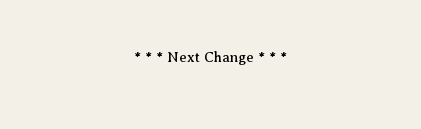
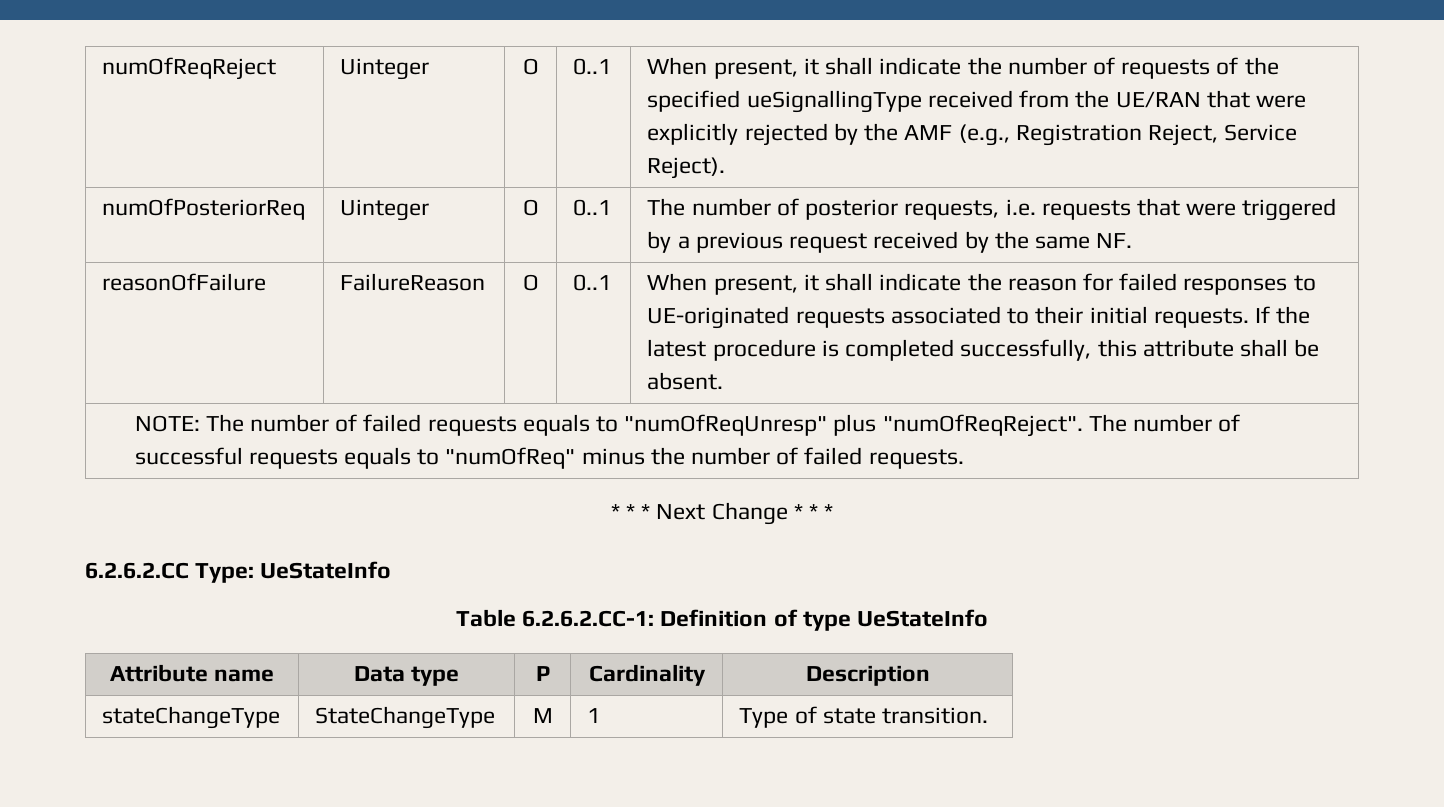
(134, 57) none -> [102,57,277,80] [340,58,430,80] [522,58,539,75] [573,58,612,75] [647,57,1279,79] [647,90,1306,113] [647,123,1298,146] [647,157,726,179] [102,198,306,220] [340,199,430,221] [522,199,539,216] [573,199,612,216] [647,198,1337,221] [647,231,1133,253] [102,273,267,291] [340,273,486,291] [522,274,539,291] [573,274,612,291] [647,273,1316,295] [647,306,1311,329] [647,339,1320,361] [647,372,724,390] [134,414,1241,437] [134,447,964,469] numOfReqReject | Uinteger | O | 0..1 | When present, it shall indicate the number of requests of the specified ueSignallingType received from the UE/RAN that were explicitly rejected by the AMF (e.g., Registration Reject, Service Reject). // numOfPosteriorReq | Uinteger | O | 0..1 | The number of posterior requests, i.e. requests that were triggered by a previous request received by the same NF. // reasonOfFailure | FailureReason | O | 0..1 | When present, it shall indicate the reason for failed responses to UE-originated requests associated to their initial requests. If the latest procedure is completed successfully, this attribute shall be absent. // NOTE: The number of failed requests equals to "numOfReqUnresp" plus "numOfReqReject". The number of successful requests equals to "numOfReq" minus the number of failed requests. //
(287, 57) none -> [85,561,392,583] [455,609,989,631] [109,664,275,682] [353,666,460,686] [535,666,550,681] [588,664,706,686] [805,665,930,686] [102,706,281,729] [315,706,496,729] [532,708,553,723] [587,708,601,723] [739,706,989,728] // 6.2.6.2.CC Type: UeStateInfo // Table 6.2.6.2.CC-1: Definition of type UeStateInfo // Attribute name | Data type | P | Cardinality | Description // stateChangeType | StateChangeType | M | 1 | Type of state transition.

